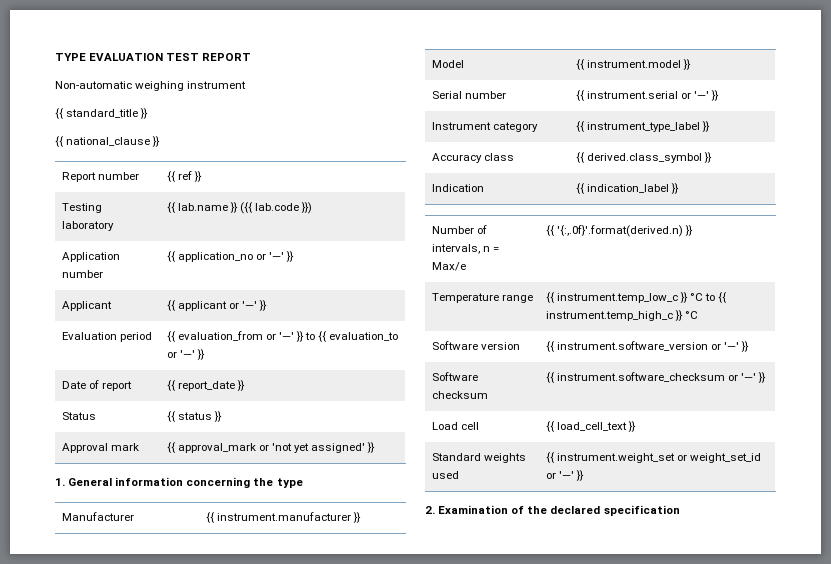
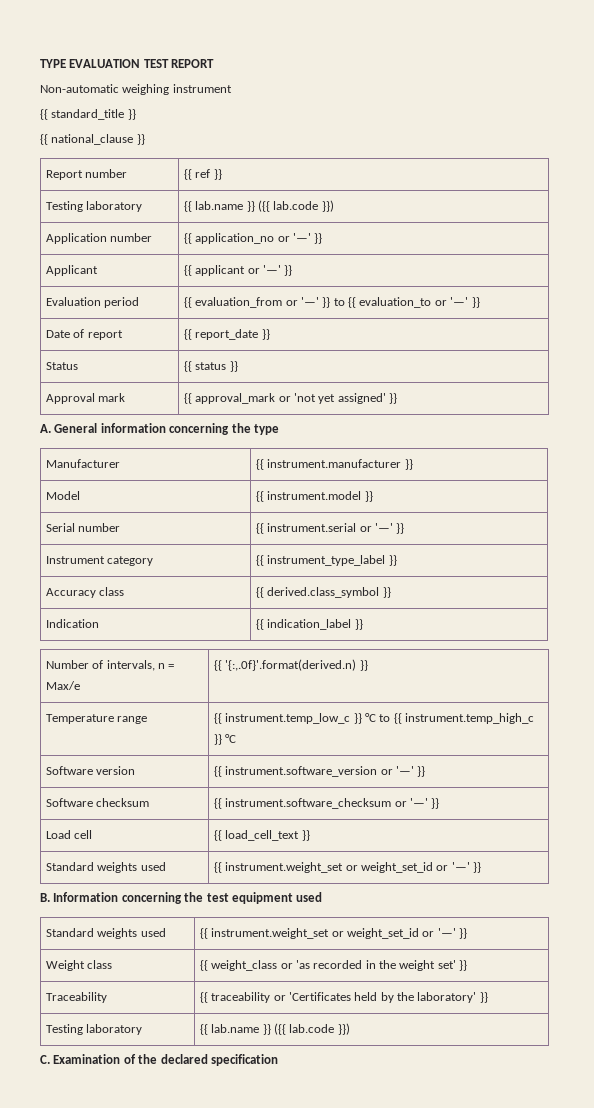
[55,478,65,486] 1. -> [40,424,51,433] A.
[425,506,435,514] 2. -> [40,892,323,904] [45,928,166,939] [199,928,468,939] [45,960,113,971] [199,960,468,971] [45,992,107,1003] [199,992,488,1003] [45,1024,143,1035] [199,1023,350,1035] [40,1055,50,1064] B. Information concerning the test equipment used // Standard weights used | {{ instrument.weight_set or weight_set_id or '—' }} // Weight class | {{ weight_class or 'as recorded in the weight set' }} // Traceability | {{ traceability or 'Certificates held by the laboratory' }} // Testing laboratory | {{ lab.name }} ({{ lab.code }}) // C.

